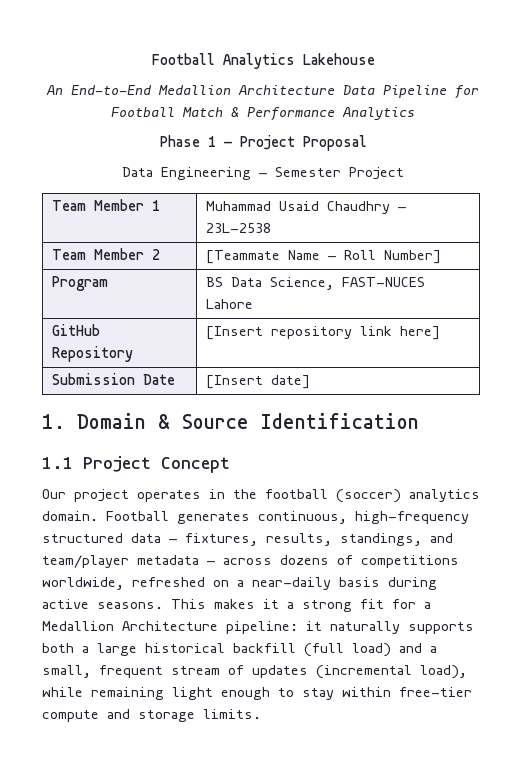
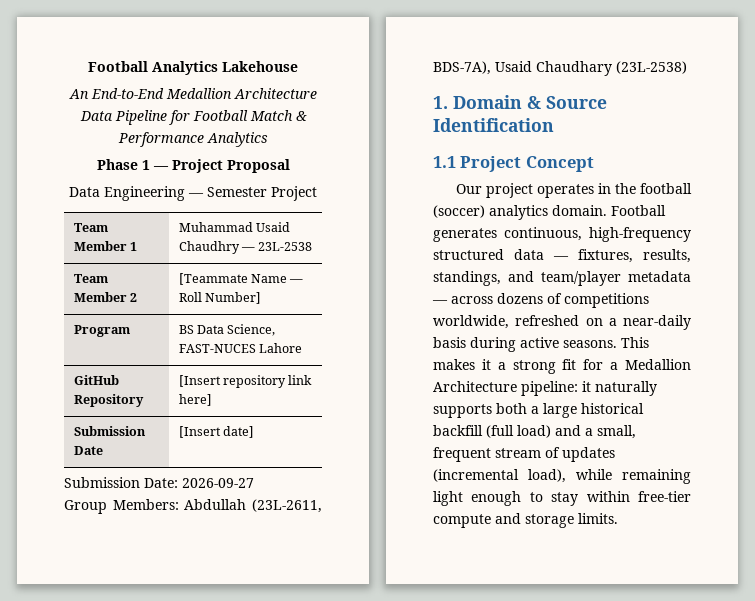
(310, 382) none -> [64,477,254,488] [64,499,322,514] [433,61,687,76] // Submission Date: 2026-09-27 // Group Members: Abdullah (23L-2611, BDS-7A), Usaid Chaudhary (23L-2538)

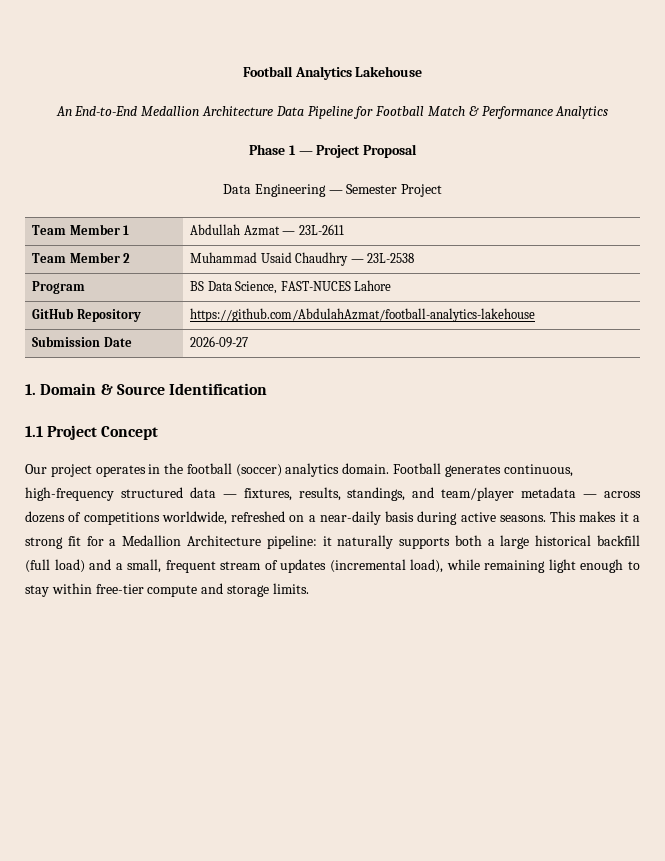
(137, 246) none -> [190,224,344,236] [32,252,131,263] | Abdullah Azmat — 23L-2611 // Team Member 2
[73,274,108,283] [73,292,137,302] [178,273,304,285] [178,292,261,304] // Team Member 2 | [Teammate Name — Roll Number] -> (414, 258) none
[178,375,313,388] [178,394,212,406] [73,426,146,436] [73,446,103,455] [178,426,254,438] [64,477,254,488] [64,499,322,514] [433,61,687,76] [Insert repository link here] // Submission Date | [Insert date] // Submission Date: 2026-09-27 // Group Members: Abdullah (23L-2611, BDS-7A), Usaid Chaudhary (23L-2538) -> [190,308,536,322] [32,336,132,347] [190,336,249,348] https://github.com/AbdulahAzmat/football-analytics-lakehouse // Submission Date | 2026-09-27

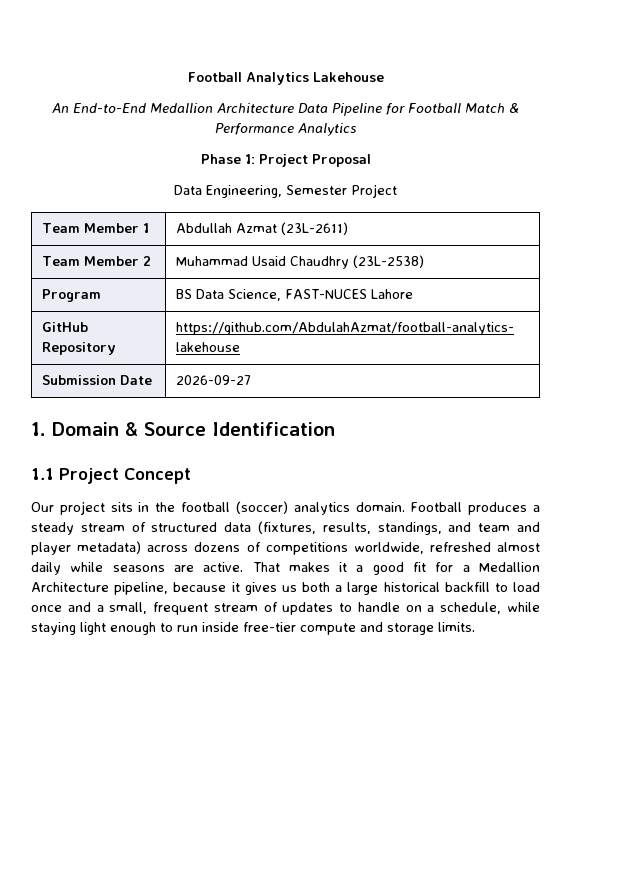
[288,145,313,155] 1 — -> [244,154,255,164] 1:
[254,184,343,197] Engineering — -> [206,185,282,198] Engineering,
[282,224,344,235] — 23L-2611 -> [281,222,349,235] (23L-2611)
[350,253,414,263] — 23L-2538 -> [353,255,425,268] (23L-2538)
[95,465,146,477] operates -> [110,502,133,512] sits
[444,464,573,477] [25,487,598,501] generates continuous, high-frequency structured data — fixtures, results, standings, and team/player metadata — -> [468,502,540,515] [31,521,540,535] [31,541,142,555] produces a steady stream of structured data (fixtures, results, standings, and team and player metadata)
[289,511,577,525] on a near-daily basis during active seasons. This -> [497,542,540,552] [31,562,280,575] almost daily while seasons are active. That
[25,537,63,549] strong -> [372,562,404,575] good
[266,535,451,549] pipeline: it naturally supports -> [114,582,297,595] pipeline, because it gives us
[25,559,85,573] (full load) -> [494,582,541,592] [31,605,62,612] to load once
[329,559,546,573] (incremental load), while remaining -> [339,602,540,614] [31,622,76,635] to handle on a schedule, while staying
[25,583,92,597] stay within -> [177,622,239,632] run inside

